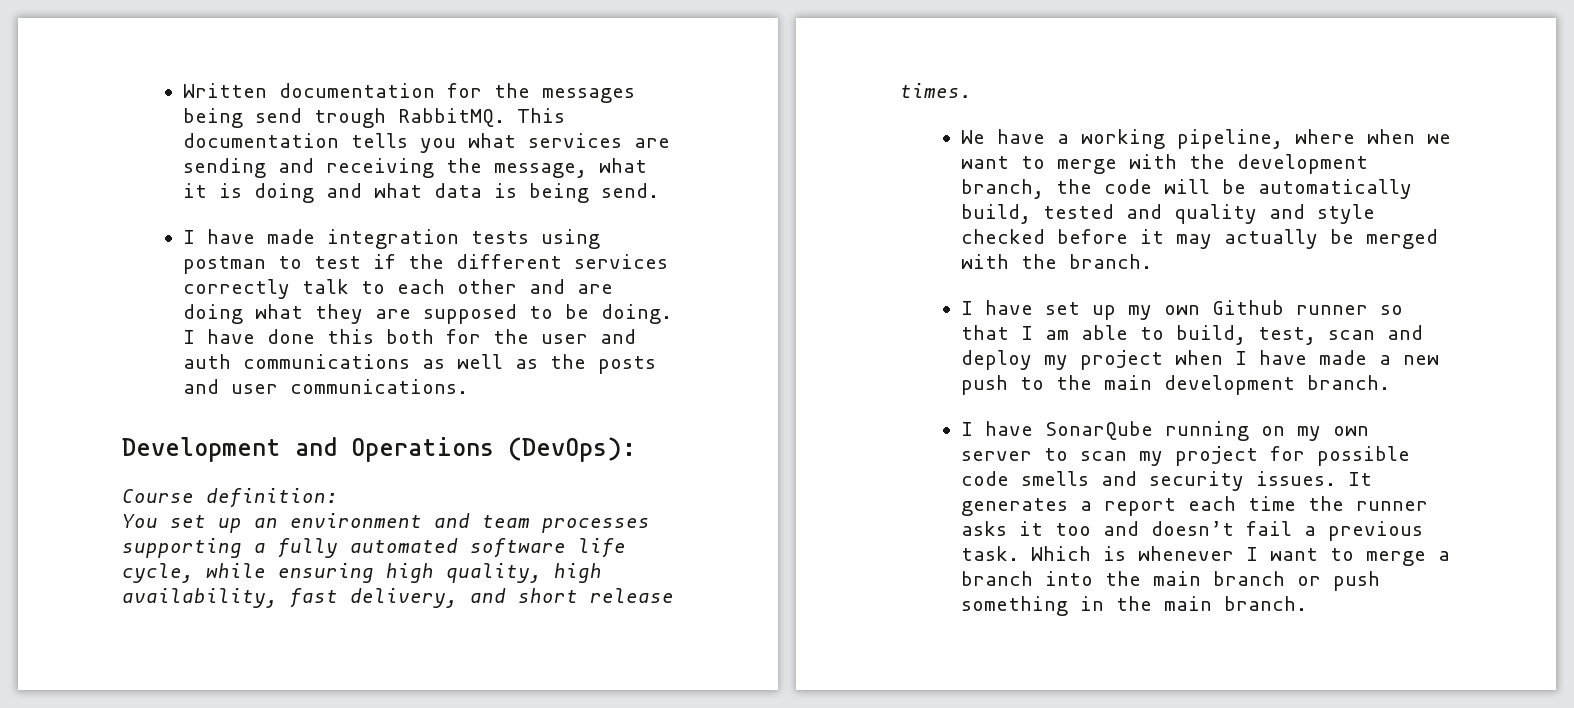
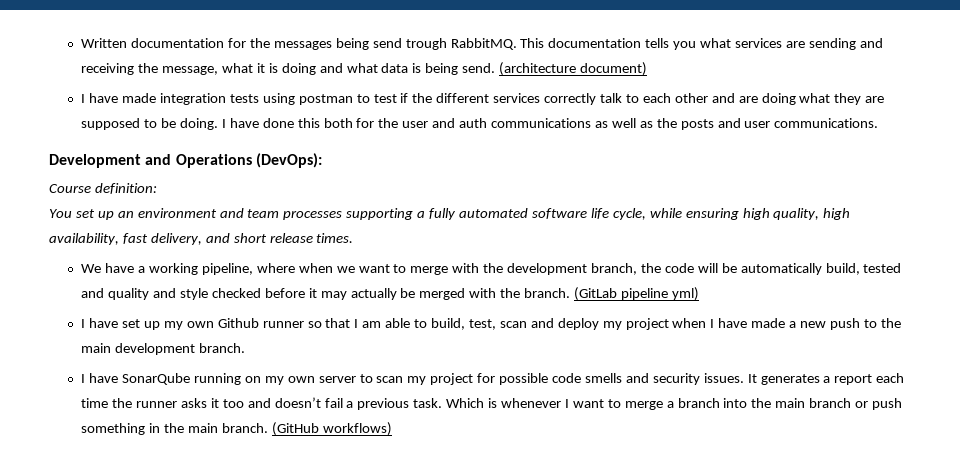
(660, 190) none -> [499,62,648,76] (architecture document)
(1153, 261) none -> [574,287,699,301] (GitLab pipeline yml)
(1308, 603) none -> [271,422,392,436] (GitHub workflows)

